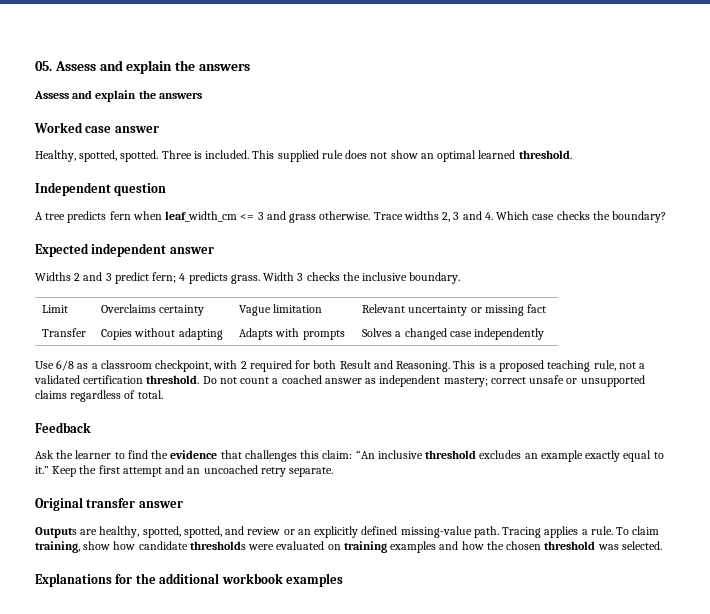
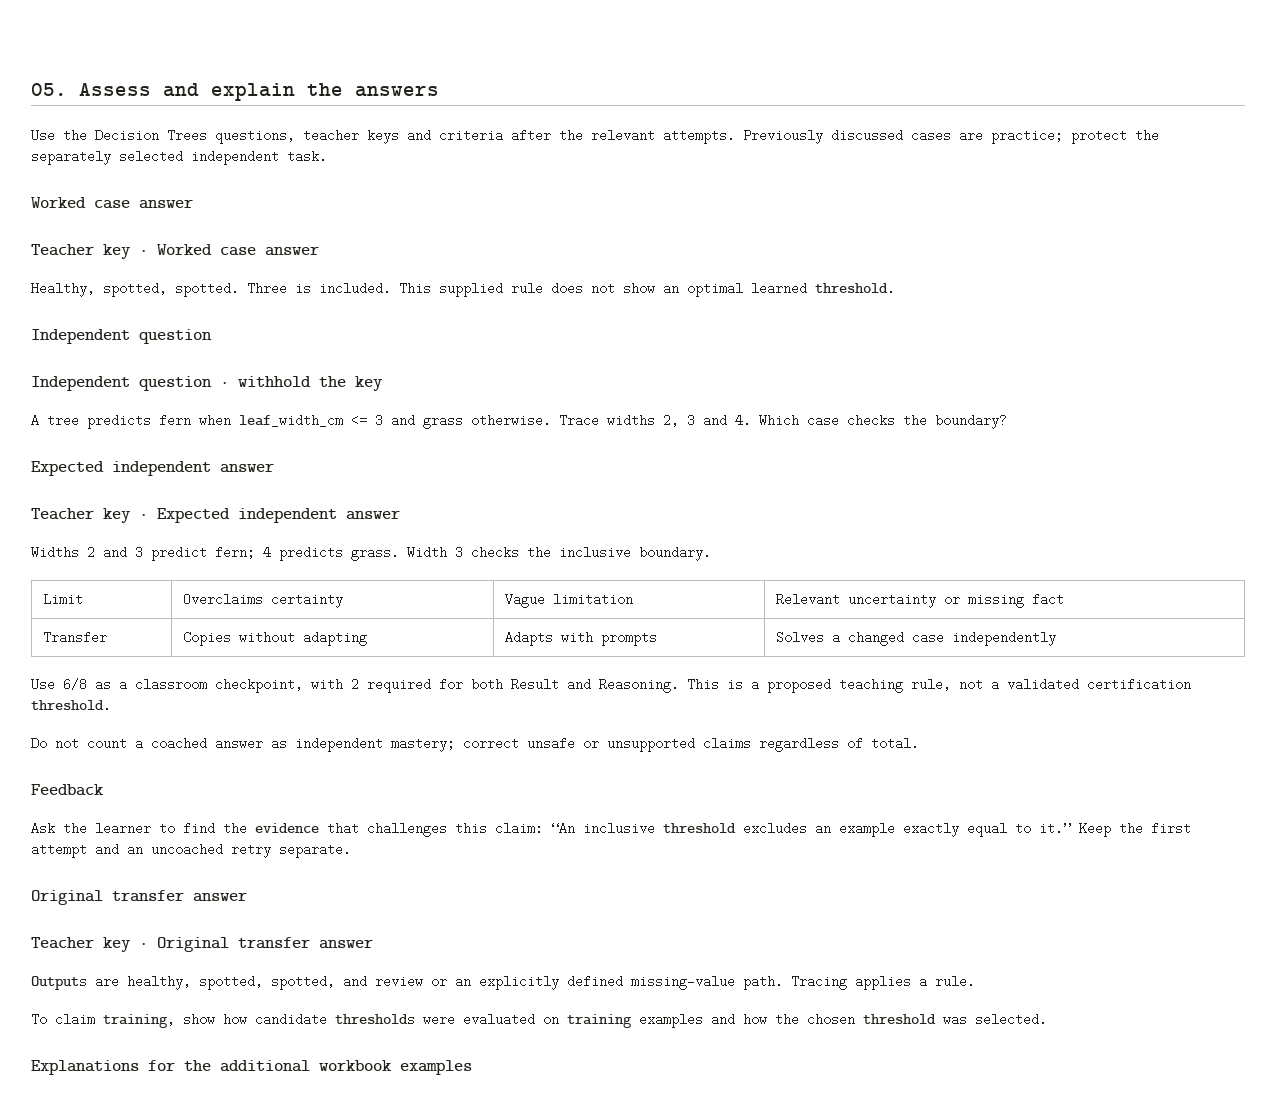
[34,90,202,102] Assess and explain the answers // -> [31,129,1159,144] [31,150,327,165] [31,197,193,209] [31,244,148,259] Use the Decision Trees questions, teacher keys and criteria after the relevant attempts. Previously discussed cases are practice; protect the separately selected independent task. // Worked case answer // Teacher key ·
(167, 189) none -> [31,376,383,391] // Independent question · withhold the key
(214, 250) none -> [31,508,400,523] // Teacher key · Expected independent answer
(200, 379) none -> (111, 705) //
(183, 504) none -> [31,937,373,952] // Teacher key · Original transfer answer
(613, 530) none -> (975, 981) //

